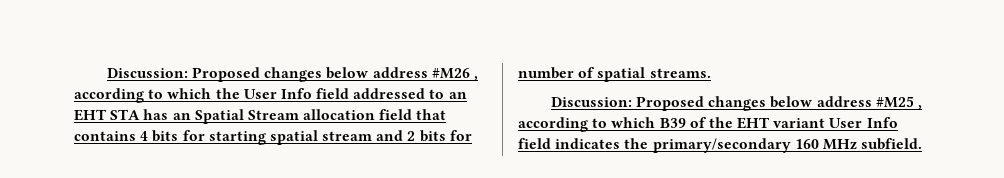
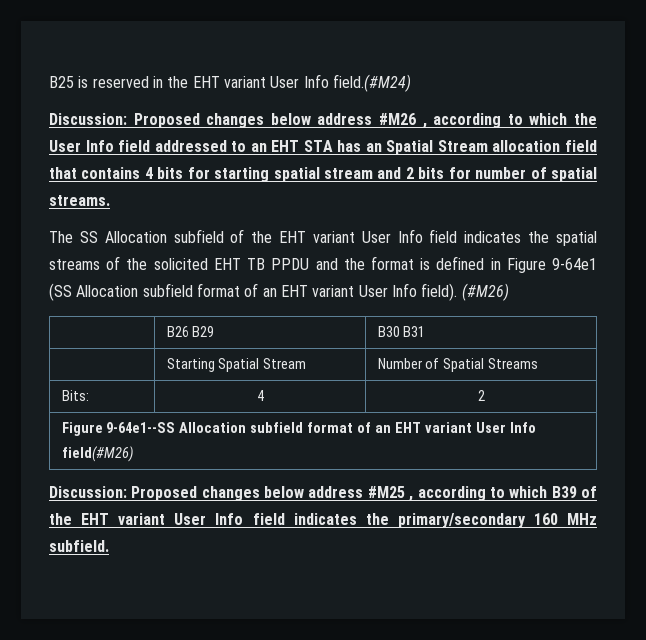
(106, 73) none -> [49,74,411,92] B25 is reserved in the EHT variant User Info field.(#M24) //
(711, 73) none -> [49,229,598,246] [49,256,598,273] [49,283,509,301] [166,326,215,337] [377,326,426,337] [166,358,307,372] [377,358,539,372] [61,390,89,401] [256,390,264,401] [477,390,485,401] [61,422,536,436] [61,446,133,462] // The SS Allocation subfield of the EHT variant User Info field indicates the spatial streams of the solicited EHT TB PPDU and the format is defined in Figure 9-64e1 (SS Allocation subfield format of an EHT variant User Info field). (#M26) // | B26 B29 | B30 B31 // | Starting Spatial Stream | Number of Spatial Streams // Bits: | 4 | 2 // Figure 9-64e1--SS Allocation subfield format of an EHT variant User Info field(#M26)

